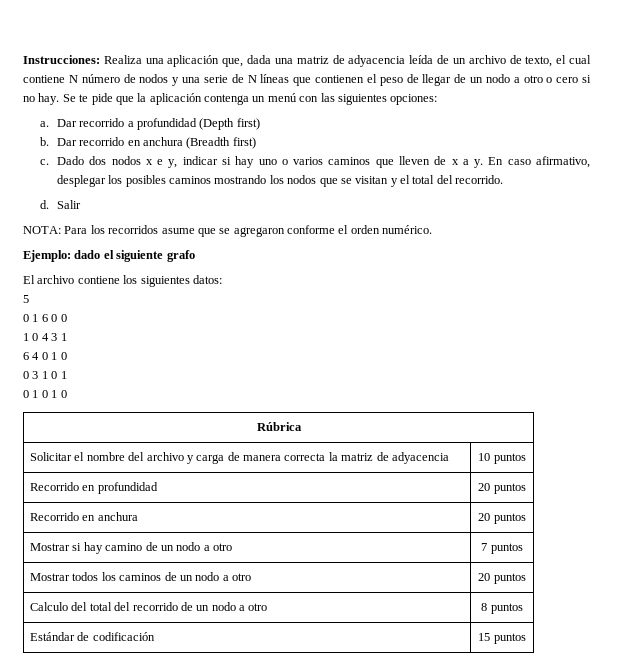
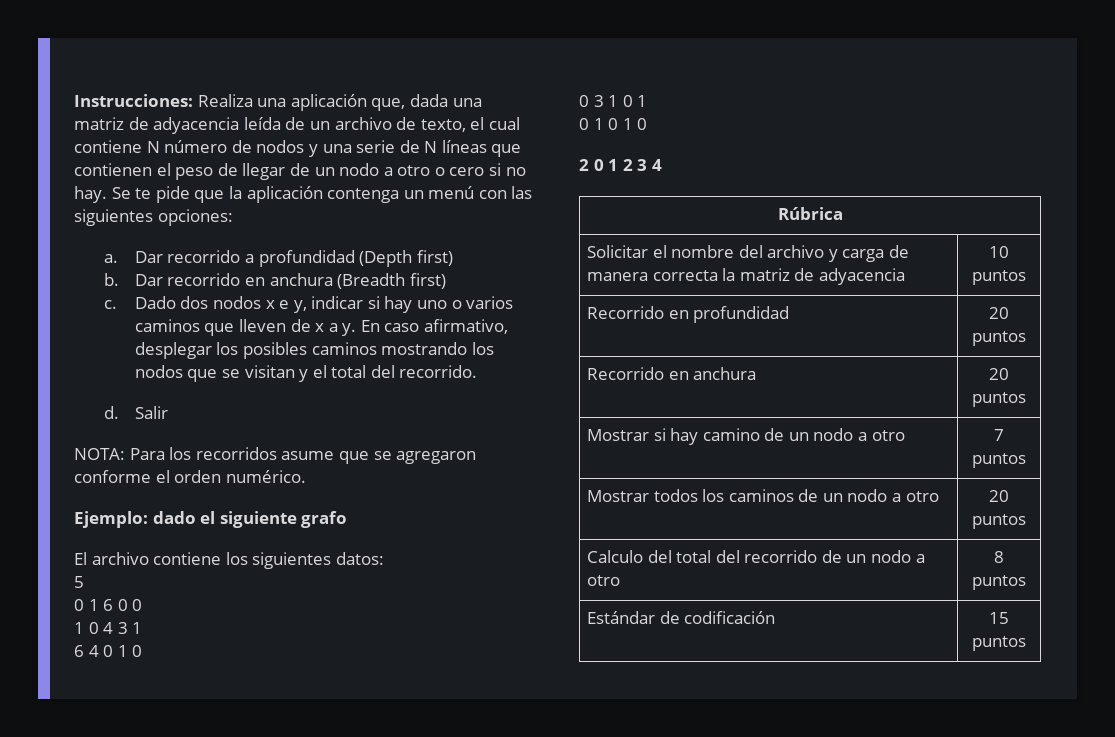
(67, 394) none -> [579,159,662,171] // 2 0 1 2 3 4

